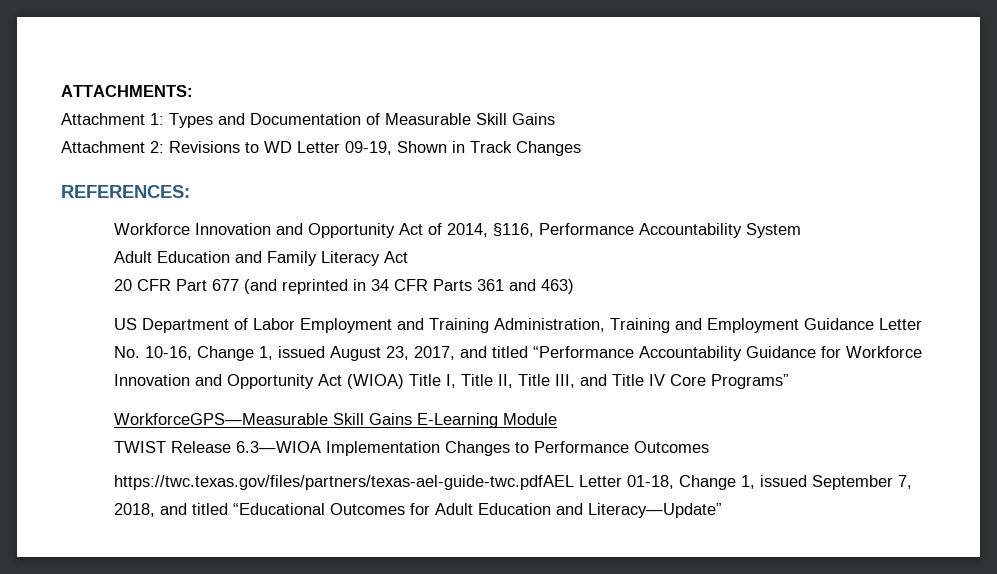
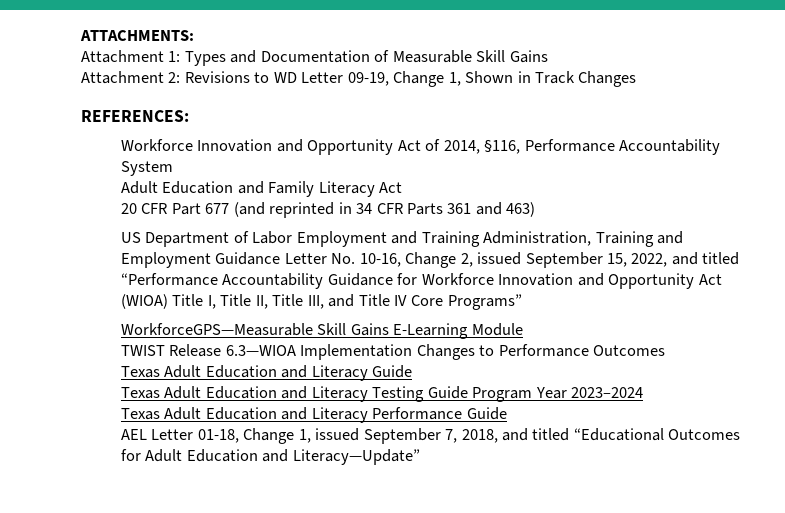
(392, 148) none -> [393,71,461,87] Change 1,
[259,346,456,361] 1, issued August 23, 2017, -> [460,252,668,268] 2, issued September 15, 2022,
[114,475,575,490] https://twc.texas.gov/files/partners/texas-ael-guide-twc.pdfAEL -> [120,365,413,381] [120,386,644,402] [120,407,507,423] [120,429,147,440] Texas Adult Education and Literacy Guide // Texas Adult Education and Literacy Testing Guide Program Year 2023–2024 // Texas Adult Education and Literacy Performance Guide // AEL

